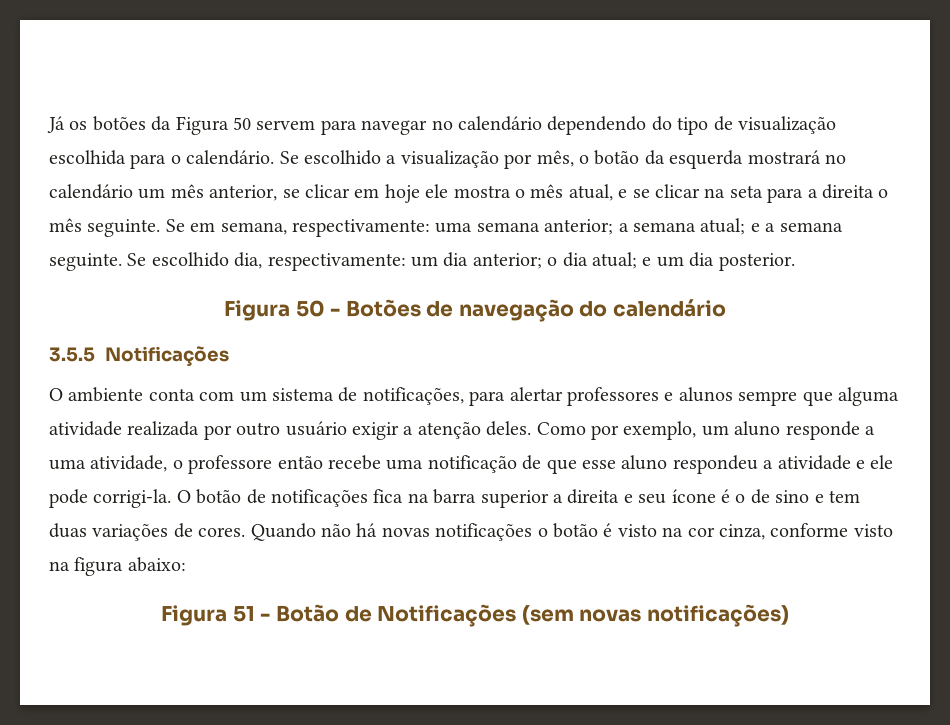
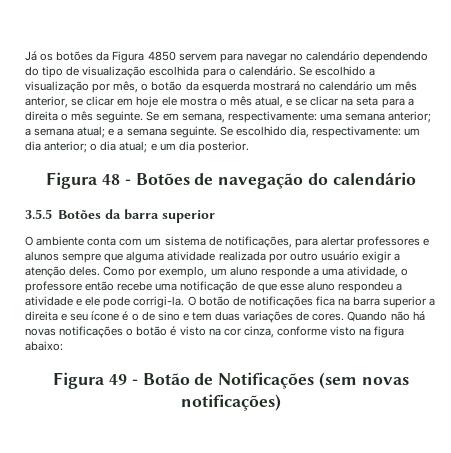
[233,117,252,130] 50 -> [147,51,176,61] 4850
[295,300,325,317] 50 -> [102,174,121,185] 48
[105,346,229,366] Notificações -> [57,209,215,223] Botões da barra superior
[232,606,255,622] 51 -> [109,374,128,385] 49

